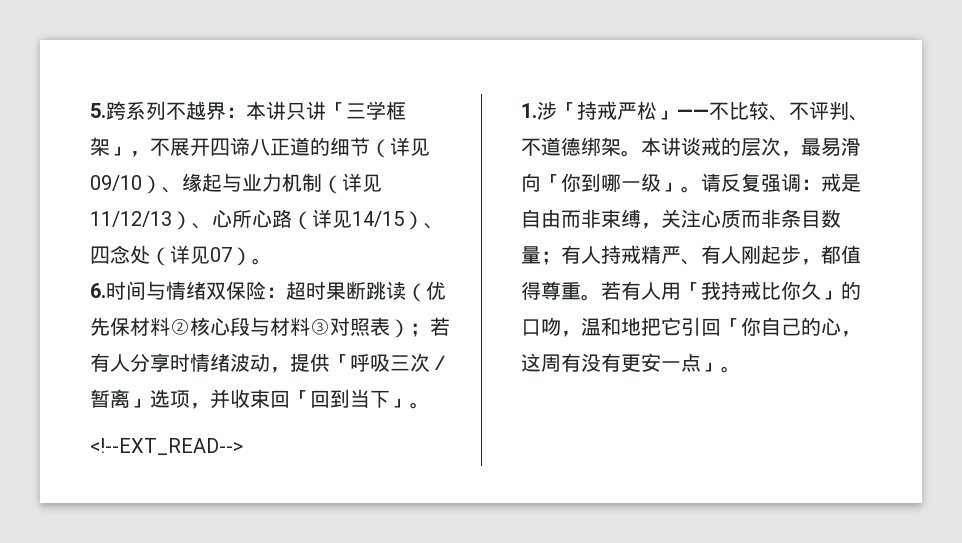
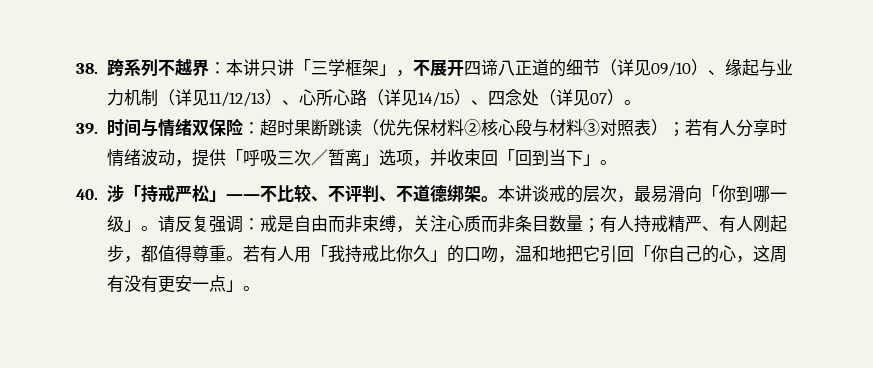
[90,103,106,118] 5. -> [76,63,98,74] 38.
[90,283,106,298] 6. -> [76,123,98,134] 39.
[90,438,243,455] [521,103,538,118] <!--EXT_READ--> // 1. -> [76,189,98,200] 40.

